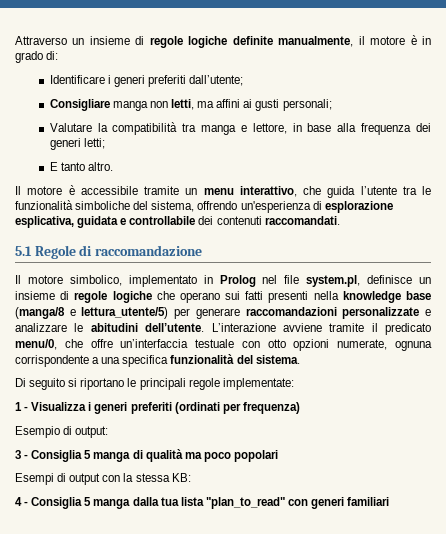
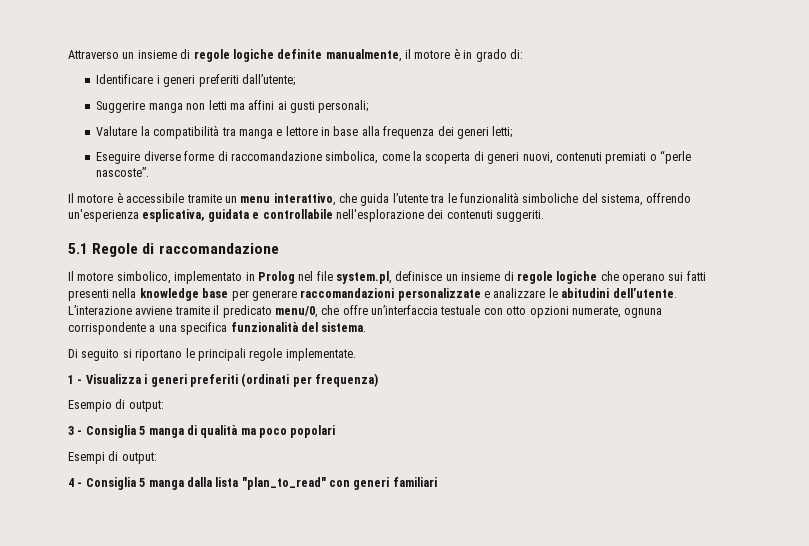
[49,99,110,111] Consigliare -> [96,101,146,113] Suggerire
[171,99,195,110] letti, -> [208,100,227,110] letti
[252,123,287,134] lettore, -> [285,126,318,136] lettore
[49,162,113,171] E tanto altro. -> [96,150,692,164] [96,167,150,177] Eseguire diverse forme di raccomandazione simbolica, come la scoperta di generi nuovi, contenuti premiati o “perle nascoste”.
[312,201,393,213] di esplorazione -> (139, 215) none
(196, 220) none -> [335,209,424,222] nell'esplorazione
[264,216,340,225] raccomandati. -> [496,210,544,222] suggeriti.
[15,307,169,319] (manga/8 e lettura_utente/5) -> (229, 293) none
[222,378,294,390] implementate: -> [285,348,356,361] implementate.
[69,473,191,485] output con la stessa KB: -> [121,452,157,464] output:
[160,497,179,506] tua -> (212, 482) none

